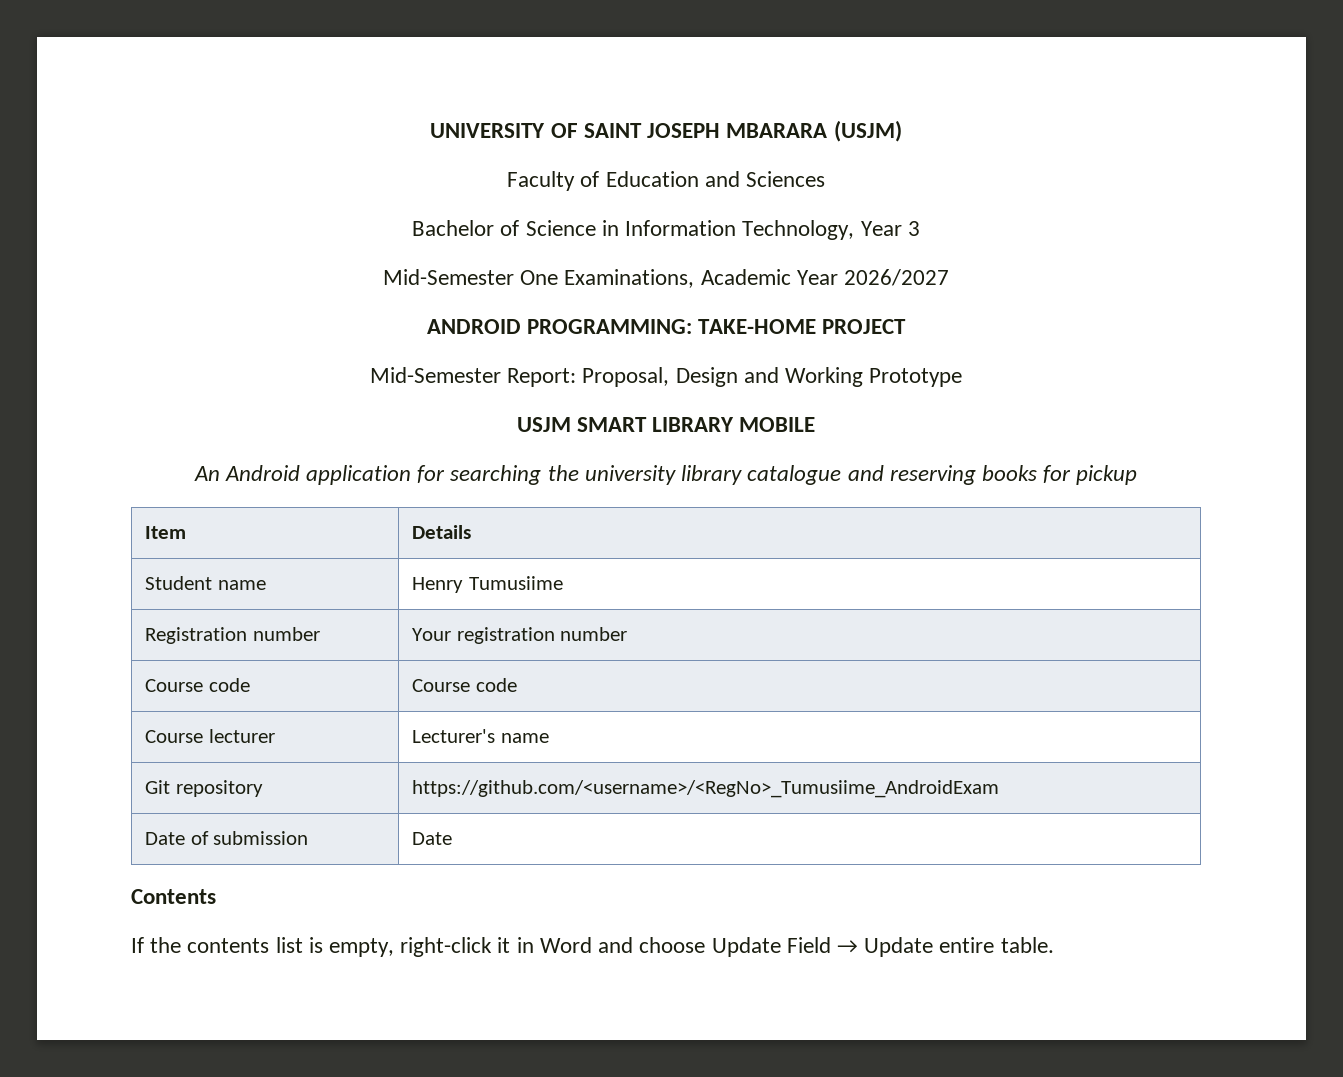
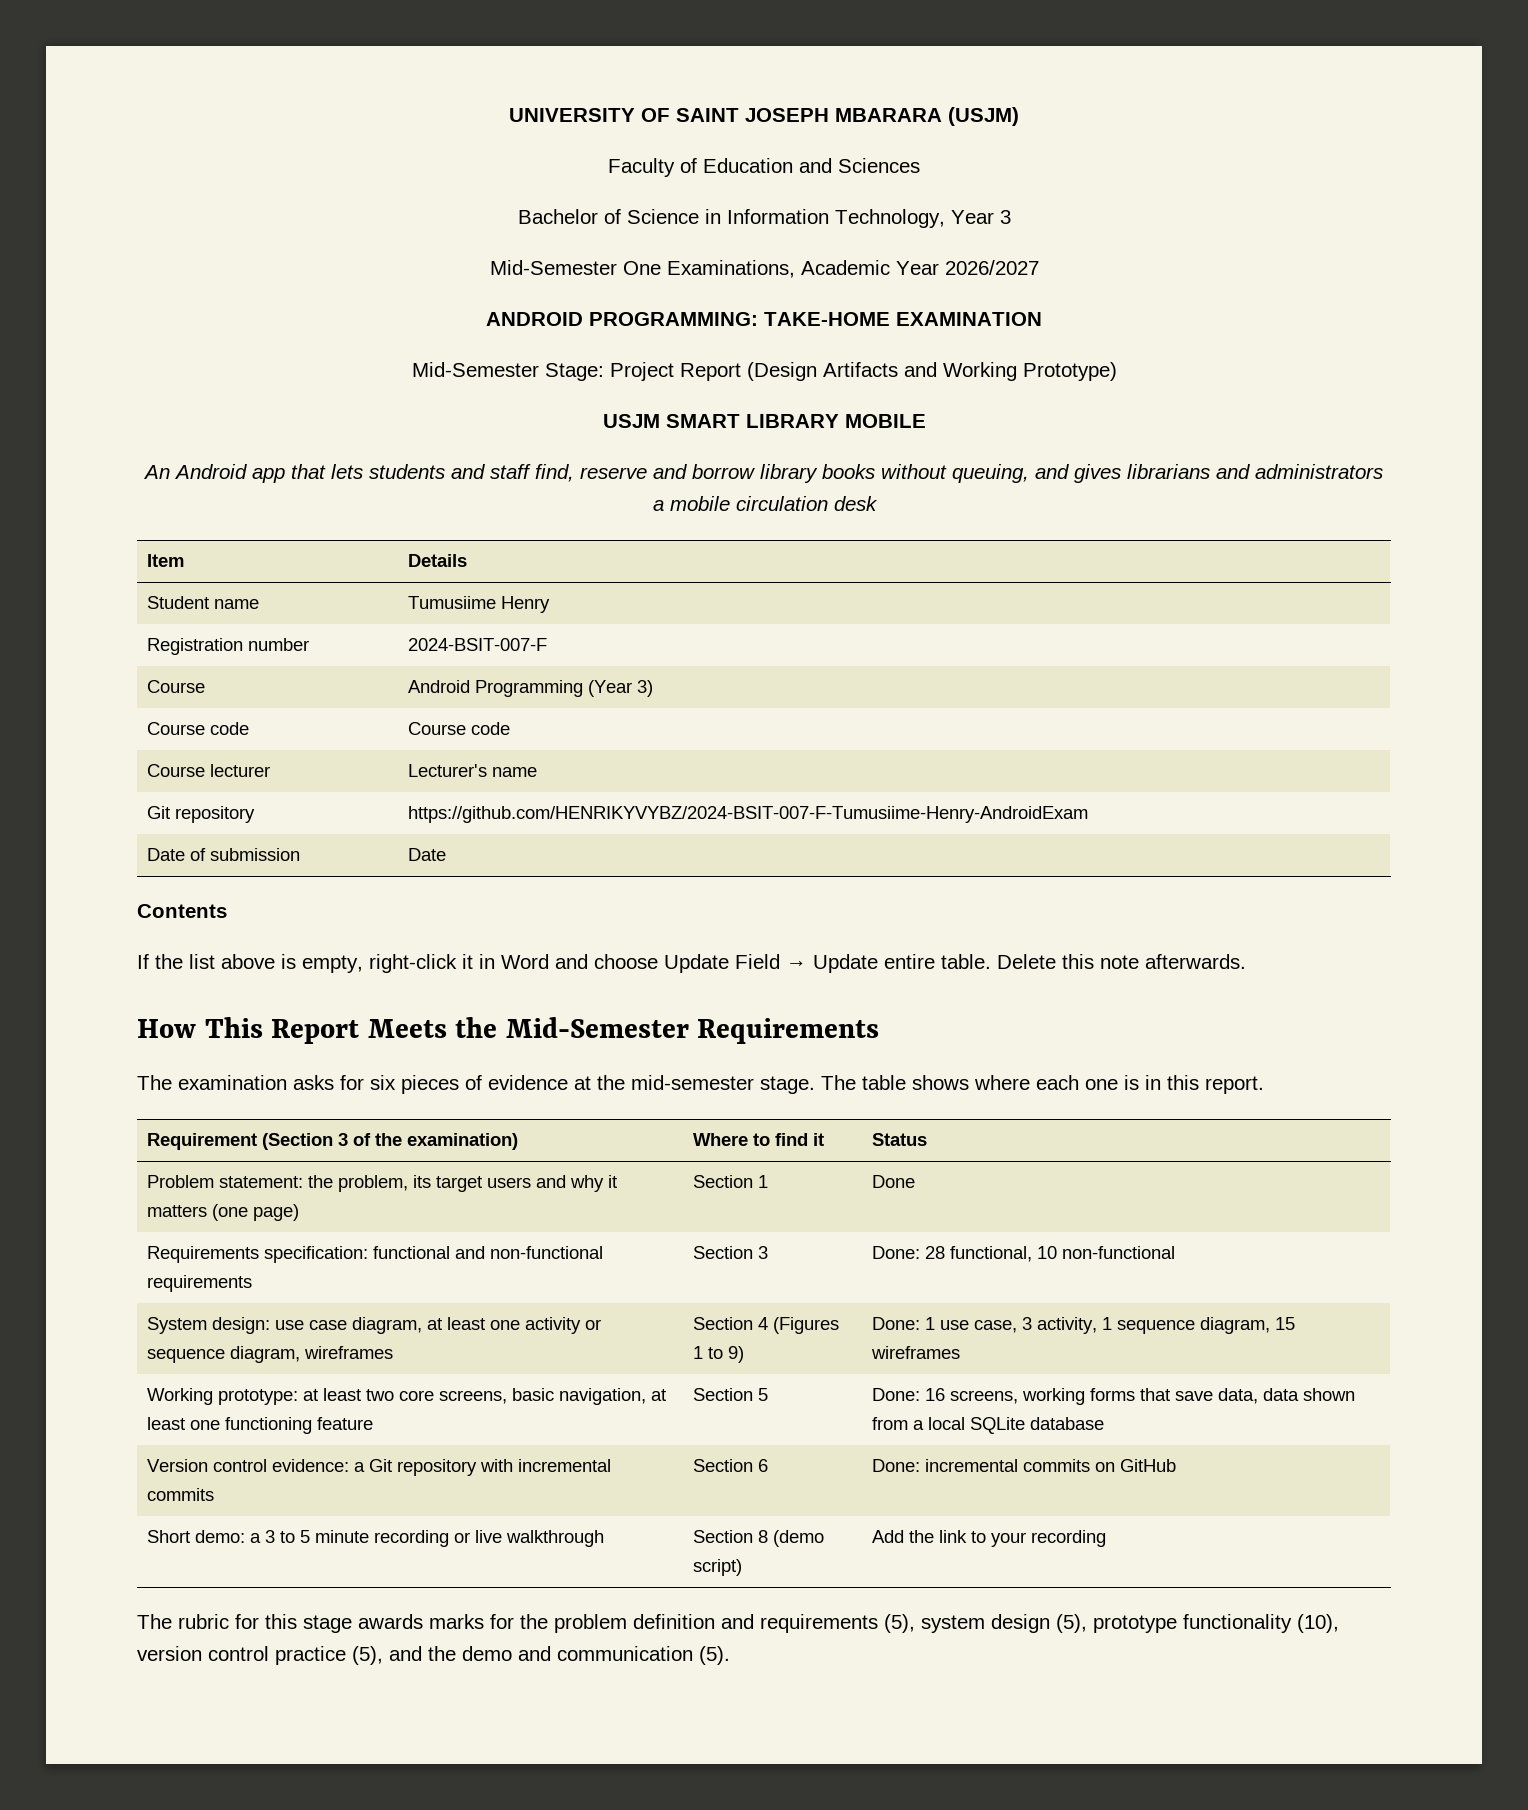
[822,319,907,334] [369,367,738,387] PROJECT // Mid-Semester Report: Proposal, Design -> [896,312,1042,326] [411,362,898,381] EXAMINATION // Mid-Semester Stage: Project Report (Design Artifacts
[869,368,963,387] Prototype -> [1022,362,1117,381] Prototype)
[306,465,1138,485] application for searching the university library catalogue and reserving books for pickup -> [252,464,1383,483] [652,496,878,511] app that lets students and staff find, reserve and borrow library books without queuing, and gives librarians and administrators a mobile circulation desk
(266, 585) none -> [408,596,497,609] Tumusiime
[468,576,563,590] Tumusiime -> (551, 604) none
[412,627,628,644] Your registration number -> [408,638,548,651] [147,680,206,693] [408,680,654,697] 2024-BSIT-007-F // Course | Android Programming (Year 3)
[412,780,1000,798] https://github.com/<username>/<RegNo>_Tumusiime_AndroidExam -> [408,806,1089,823] https://github.com/HENRIKYVYBZ/2024-BSIT-007-F-Tumusiime-Henry-AndroidExam
[187,937,303,953] contents list -> [189,954,275,969] list above
(1054, 945) none -> [997,954,1246,969] [137,1017,880,1044] [137,1075,1264,1094] [147,1133,519,1150] [693,1133,825,1146] [872,1133,928,1146] [147,1175,618,1192] [147,1204,300,1221] [693,1175,769,1188] [872,1175,916,1188] [147,1246,604,1263] [147,1275,253,1292] [693,1246,769,1259] [872,1246,1176,1262] [147,1317,602,1334] [147,1346,394,1363] [693,1317,840,1334] [693,1346,745,1363] [872,1317,1296,1334] [871,1346,961,1359] [147,1388,667,1405] [147,1417,374,1434] [693,1388,769,1401] [872,1388,1356,1405] [872,1417,1105,1434] [147,1459,612,1476] [147,1488,215,1501] [693,1459,769,1472] [872,1459,1177,1472] [147,1530,605,1547] [693,1530,825,1547] [693,1559,743,1576] [872,1530,1107,1547] [137,1614,1339,1633] [137,1646,730,1665] Delete this note afterwards. // How This Report Meets the Mid-Semester Requirements // The examination asks for six pieces of evidence at the mid-semester stage. The table shows where each one is in this report. // Requirement (Section 3 of the examination) | Where to find it | Status // Problem statement: the problem, its target users and why it matters (one page) | Section 1 | Done // Requirements specification: functional and non-functional requirements | Section 3 | Done: 28 functional, 10 non-functional // System design: use case diagram, at least one activity or sequence diagram, wireframes | Section 4 (Figures 1 to 9) | Done: 1 use case, 3 activity, 1 sequence diagram, 15 wireframes // Working prototype: at least two core screens, basic navigation, at least one functioning feature | Section 5 | Done: 16 screens, working forms that save data, data shown from a local SQLite database // Version control evidence: a Git repository with incremental commits | Section 6 | Done: incremental commits on GitHub // Short demo: a 3 to 5 minute recording or live walkthrough | Section 8 (demo script) | Add the link to your recording // The rubric for this stage awards marks for the problem definition and requirements (5), system design (5), prototype functionality (10), version control practice (5), and the demo and communication (5).

